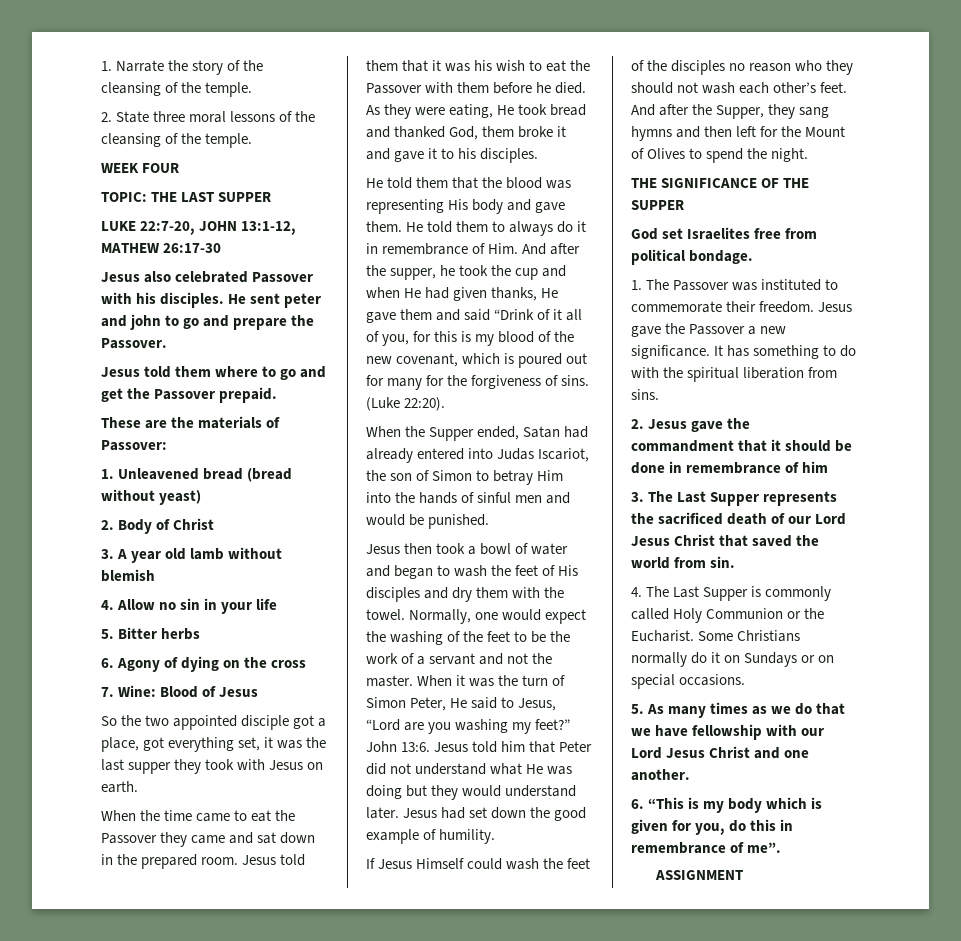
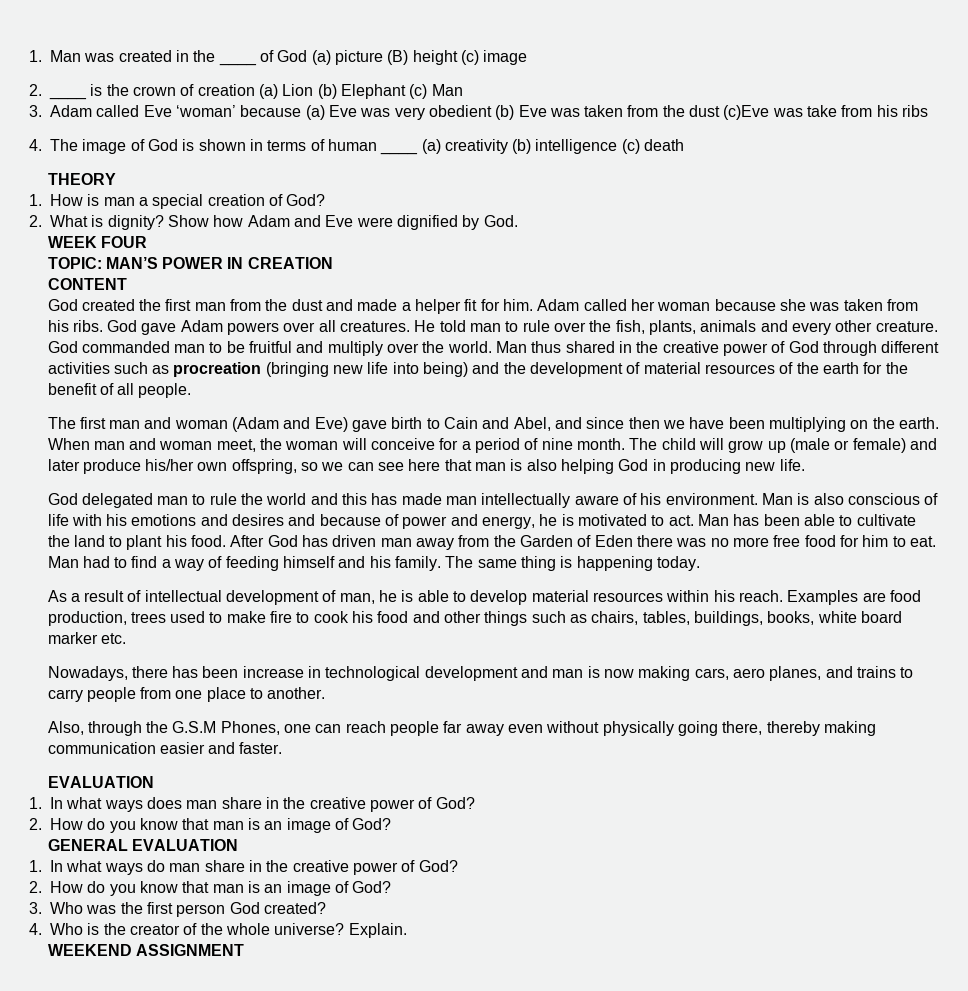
[101,60,264,75] [101,82,253,97] [101,111,316,123] [101,133,253,148] [101,163,180,173] [101,192,272,202] [101,221,297,235] [101,243,222,253] [101,271,314,283] [101,292,322,308] [101,314,315,330] [101,338,167,349] [101,366,327,380] [101,387,278,403] [101,416,281,429] [101,440,167,451] [101,468,293,482] [101,489,202,505] [101,518,215,534] [101,547,283,563] [101,569,155,582] [101,598,278,614] [101,627,201,640] [101,656,307,672] [101,685,259,698] [101,715,327,730] [101,737,327,752] [101,759,324,774] [101,781,138,793] [101,810,296,822] [101,832,316,847] [101,854,306,869] [366,60,591,72] [366,82,587,94] [366,104,587,119] [366,126,567,140] [366,148,539,163] [366,177,572,189] [366,199,566,214] [366,221,587,236] [366,243,581,255] [366,265,567,280] [366,287,559,301] [366,309,583,323] [366,331,575,346] [366,353,588,368] [366,375,590,390] [366,397,446,411] [366,426,589,441] [366,448,590,463] [366,470,564,485] [366,492,571,504] [366,514,490,529] [366,543,569,555] [366,565,579,579] [366,587,565,602] [366,609,587,624] [366,631,571,645] [366,653,553,665] [366,675,566,687] [366,697,557,711] [366,719,571,734] [366,741,593,753] [366,763,573,775] [366,785,577,800] [366,807,587,821] [366,829,496,844] [366,858,591,870] [631,60,854,75] [631,82,848,94] [631,104,830,119] [631,126,846,141] [631,148,809,163] [631,178,810,188] [631,200,684,210] [631,227,818,240] [631,249,754,265] [631,279,839,291] [631,301,853,313] [631,323,787,337] [631,345,857,359] [631,367,838,382] [631,389,659,400] [631,418,751,432] [631,439,853,452] [631,461,829,474] [631,491,838,506] [631,512,847,525] [631,534,820,547] [631,556,736,569] [631,586,832,601] [631,608,825,623] [631,630,801,642] [631,652,835,667] [631,674,746,689] [631,702,846,718] [631,724,825,740] [631,746,810,759] [631,769,690,781] [631,797,823,813] [631,819,794,835] [631,842,782,854] 1. Narrate the story of the cleansing of the temple. // 2. State three moral lessons of the cleansing of the temple. // WEEK FOUR // TOPIC: THE LAST SUPPER // LUKE 22:7-20, JOHN 13:1-12, MATHEW 26:17-30 // Jesus also celebrated Passover with his disciples. He sent peter and john to go and prepare the Passover. // Jesus told them where to go and get the Passover prepaid. // These are the materials of Passover: // 1. Unleavened bread (bread without yeast) // 2. Body of Christ // 3. A year old lamb without blemish // 4. Allow no sin in your life // 5. Bitter herbs // 6. Agony of dying on the cross // 7. Wine: Blood of Jesus // So the two appointed disciple got a place, got everything set, it was the last supper they took with Jesus on earth. // When the time came to eat the Passover they came and sat down in the prepared room. Jesus told them that it was his wish to eat the Passover with them before he died. As they were eating, He took bread and thanked God, them broke it and gave it to his disciples. // He told them that the blood was representing His body and gave them. He told them to always do it in remembrance of Him. And after the supper, he took the cup and when He had given thanks, He gave them and said “Drink of it all of you, for this is my blood of the new covenant, which is poured out for many for the forgiveness of sins. (Luke 22:20). // When the Supper ended, Satan had already entered into Judas Iscariot, the son of Simon to betray Him into the hands of sinful men and would be punished. // Jesus then took a bowl of water and began to wash the feet of His disciples and dry them with the towel. Normally, one would expect the washing of the feet to be the work of a servant and not the master. When it was the turn of Simon Peter, He said to Jesus, “Lord are you washing my feet?” John 13:6. Jesus told him that Peter did not understand what He was doing but they would understand later. Jesus had set down the good example of humility. // If Jesus Himself could wash the feet of the disciples no reason who they should not wash each other’s feet. And after the Supper, they sang hymns and then left for the Mount of Olives to spend the night. // THE SIGNIFICANCE OF THE SUPPER // God set Israelites free from political bondage. // 1. The Passover was instituted to commemorate their freedom. Jesus gave the Passover a new significance. It has something to do with the spiritual liberation from sins. // 2. Jesus gave the commandment that it should be done in remembrance of him // 3. The Last Supper represents the sacrificed death of our Lord Jesus Christ that saved the world from sin. // 4. The Last Supper is commonly called Holy Communion or the Eucharist. Some Christians normally do it on Sundays or on special occasions. // 5. As many times as we do that we have fellowship with our Lord Jesus Christ and one another. // 6. “This is my body which is given for you, do this in remembrance of me”. // -> [29,50,216,62] [218,62,257,66] [259,50,528,65] [29,84,42,96] [49,96,87,100] [90,84,463,99] [29,105,929,120] [29,139,377,154] [380,139,685,155] [47,173,116,185] [29,194,326,209] [29,215,518,230] [47,236,147,248] [47,257,333,269] [47,278,127,290] [47,299,918,314] [47,320,938,335] [47,341,940,356] [47,362,908,377] [47,383,192,398] [47,417,939,432] [47,438,937,453] [47,459,805,474] [47,493,939,508] [47,514,916,529] [47,535,936,550] [47,556,700,571] [47,590,921,605] [47,611,902,626] [47,632,126,644] [47,666,914,681] [47,687,326,702] [47,721,876,736] [47,742,283,754] [47,776,154,788] [29,797,475,812] [29,818,392,833] [47,839,238,851] [29,860,458,875] [29,881,392,896] [29,902,326,917] [29,923,407,938] [47,944,132,956] 1. Man was created in the ____ of God (a) picture (B) height (c) image // 2. ____ is the crown of creation (a) Lion (b) Elephant (c) Man // 3. Adam called Eve ‘woman’ because (a) Eve was very obedient (b) Eve was taken from the dust (c)Eve was take from his ribs // 4. The image of God is shown in terms of human ____ (a) creativity (b) intelligence (c) death // THEORY // 1. How is man a special creation of God? // 2. What is dignity? Show how Adam and Eve were dignified by God. // WEEK FOUR // TOPIC: MAN’S POWER IN CREATION // CONTENT // God created the first man from the dust and made a helper fit for him. Adam called her woman because she was taken from his ribs. God gave Adam powers over all creatures. He told man to rule over the fish, plants, animals and every other creature. God commanded man to be fruitful and multiply over the world. Man thus shared in the creative power of God through different activities such as procreation (bringing new life into being) and the development of material resources of the earth for the benefit of all people. // The first man and woman (Adam and Eve) gave birth to Cain and Abel, and since then we have been multiplying on the earth. When man and woman meet, the woman will conceive for a period of nine month. The child will grow up (male or female) and later produce his/her own offspring, so we can see here that man is also helping God in producing new life. // God delegated man to rule the world and this has made man intellectually aware of his environment. Man is also conscious of life with his emotions and desires and because of power and energy, he is motivated to act. Man has been able to cultivate the land to plant his food. After God has driven man away from the Garden of Eden there was no more free food for him to eat. Man had to find a way of feeding himself and his family. The same thing is happening today. // As a result of intellectual development of man, he is able to develop material resources within his reach. Examples are food production, trees used to make fire to cook his food and other things such as chairs, tables, buildings, books, white board marker etc. // Nowadays, there has been increase in technological development and man is now making cars, aero planes, and trains to carry people from one place to another. // Also, through the G.S.M Phones, one can reach people far away even without physically going there, thereby making communication easier and faster. // EVALUATION // 1. In what ways does man share in the creative power of God? // 2. How do you know that man is an image of God? // GENERAL EVALUATION // 1. In what ways do man share in the creative power of God? // 2. How do you know that man is an image of God? // 3. Who was the first person God created? // 4. Who is the creator of the whole universe? Explain. // WEEKEND

